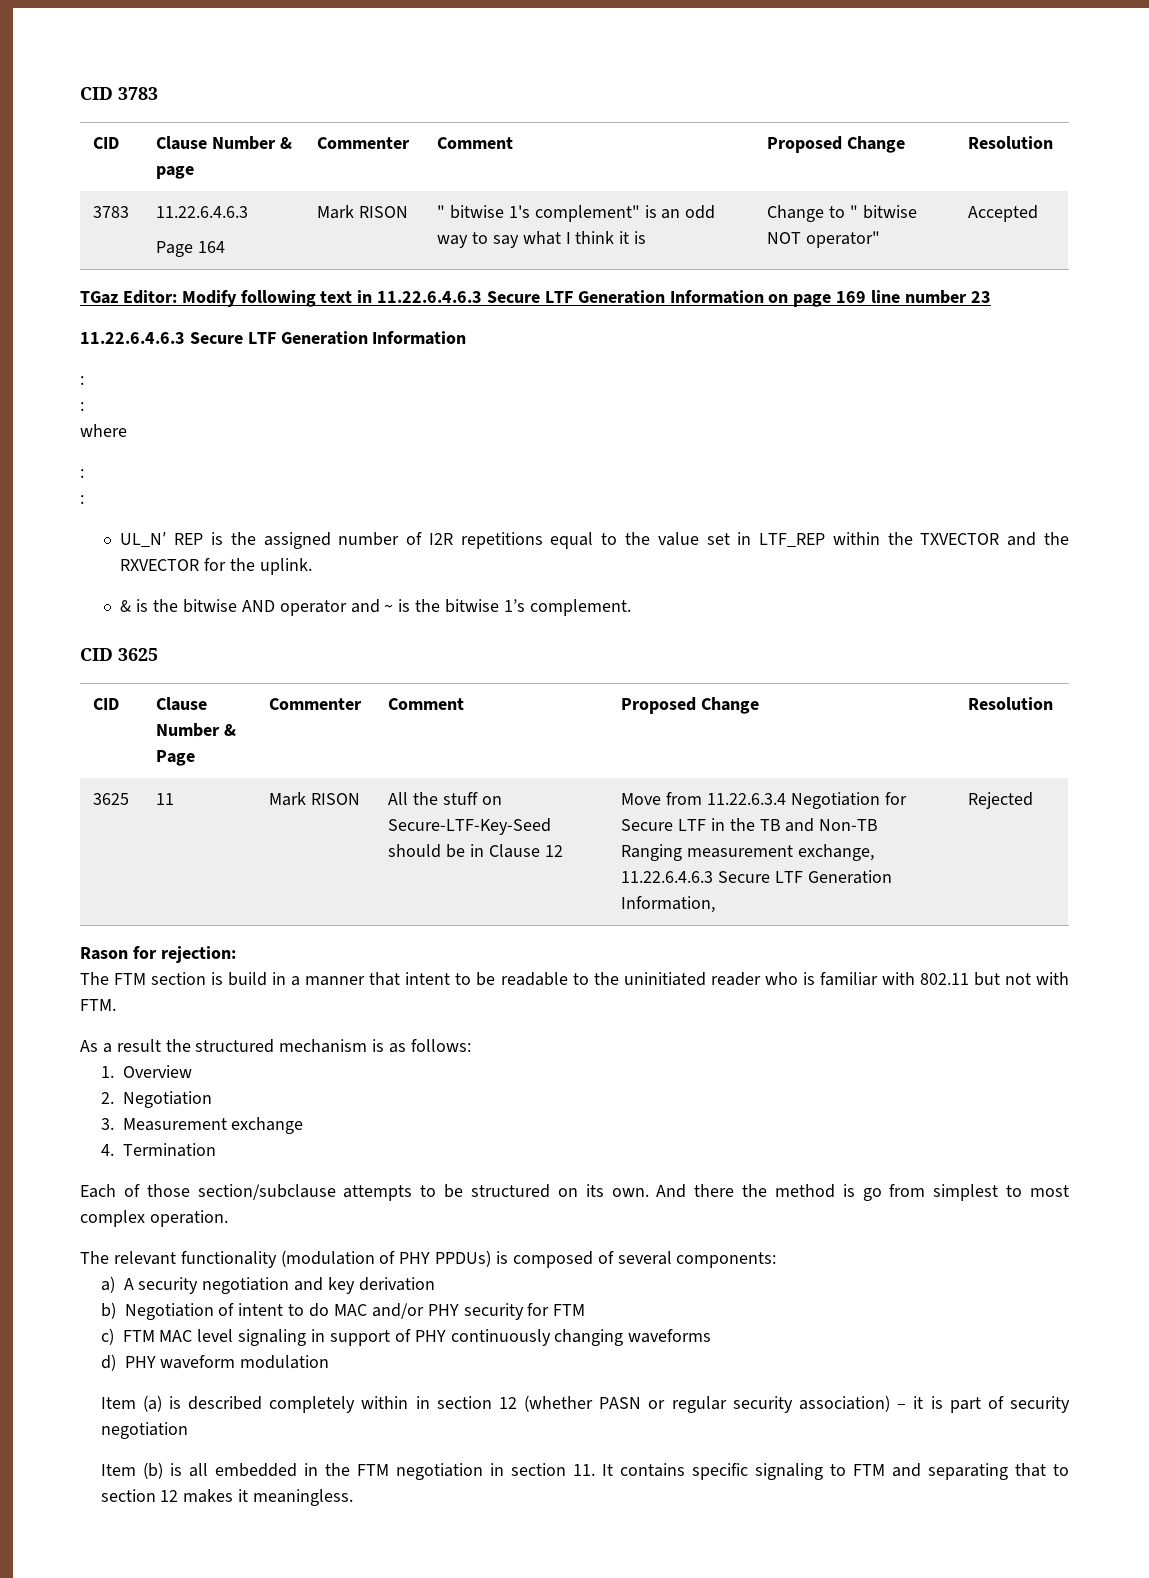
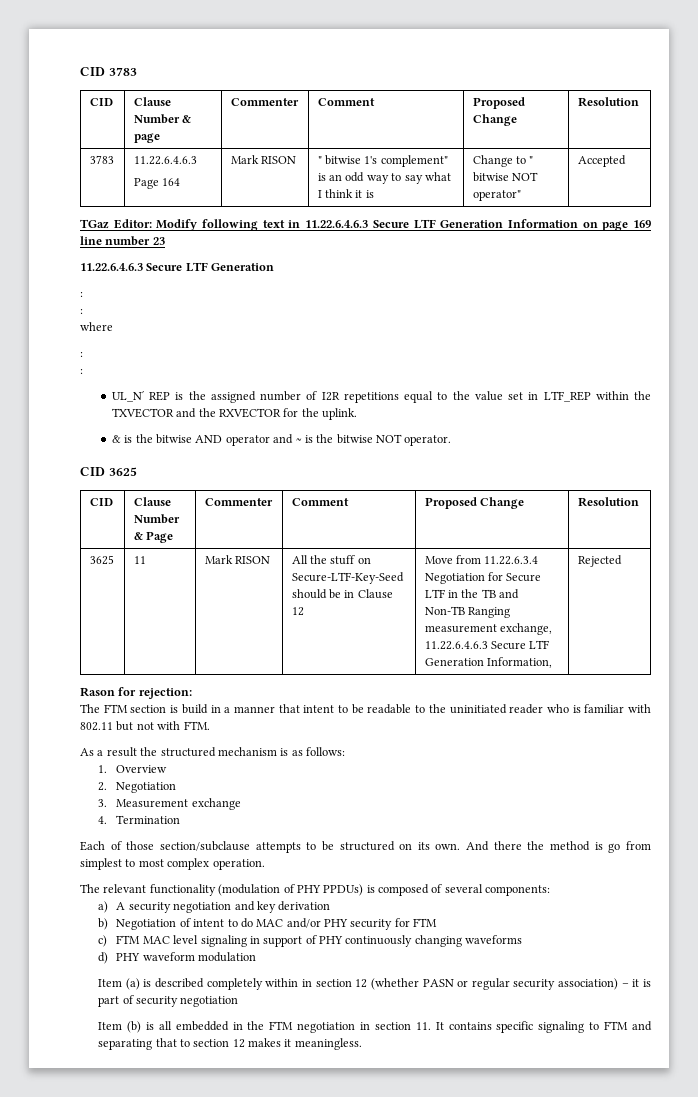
[372,331,467,345] Information -> (275, 267) none
[503,599,631,616] 1’s complement. -> [376,434,452,446] NOT operator.

